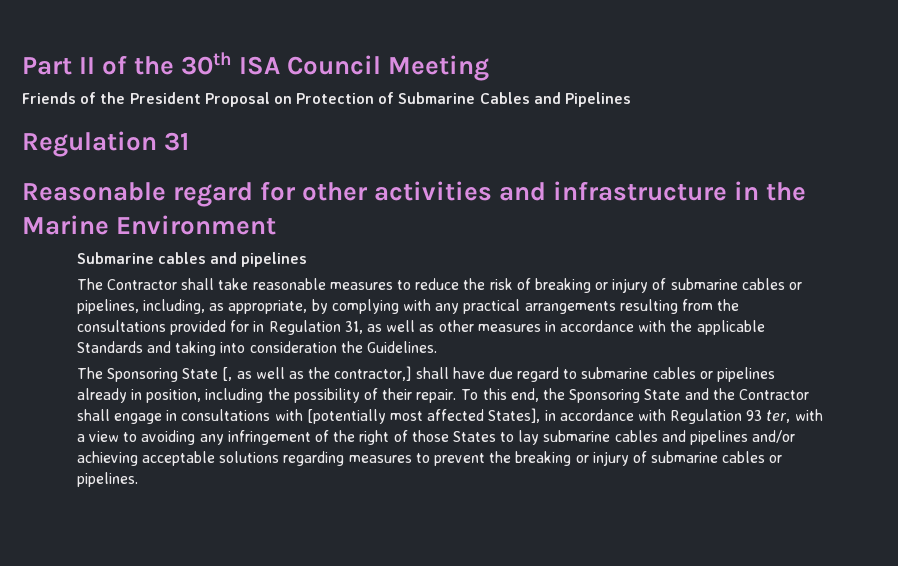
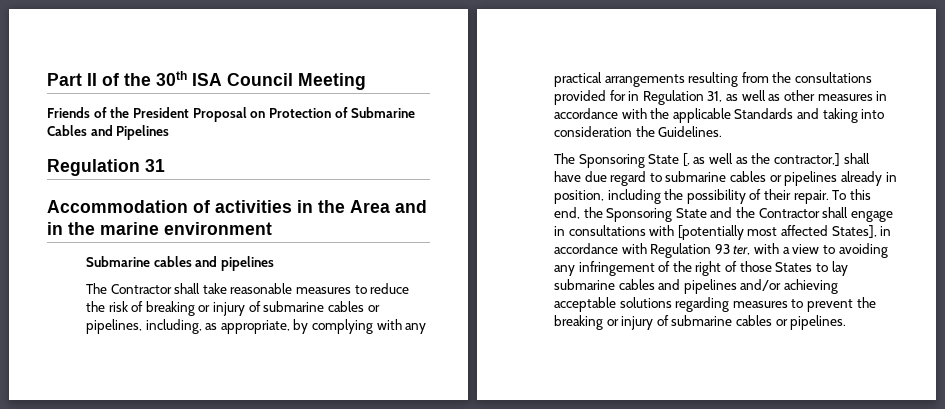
[22,181,807,207] [22,215,277,235] Reasonable regard for other activities and infrastructure in the Marine Environment -> [47,200,427,213] [47,222,272,235] Accommodation of activities in the Area and in the marine environment

